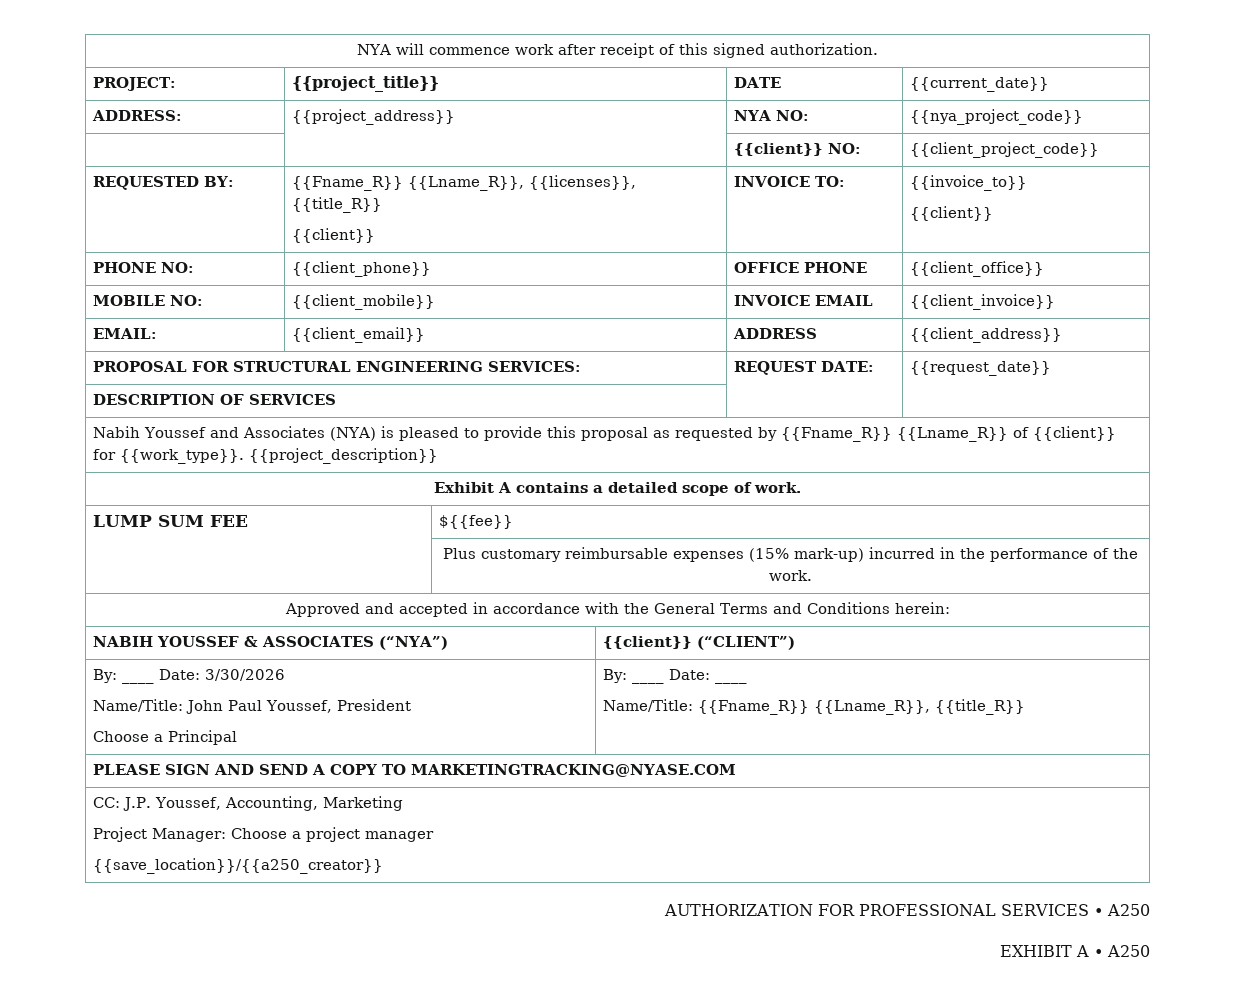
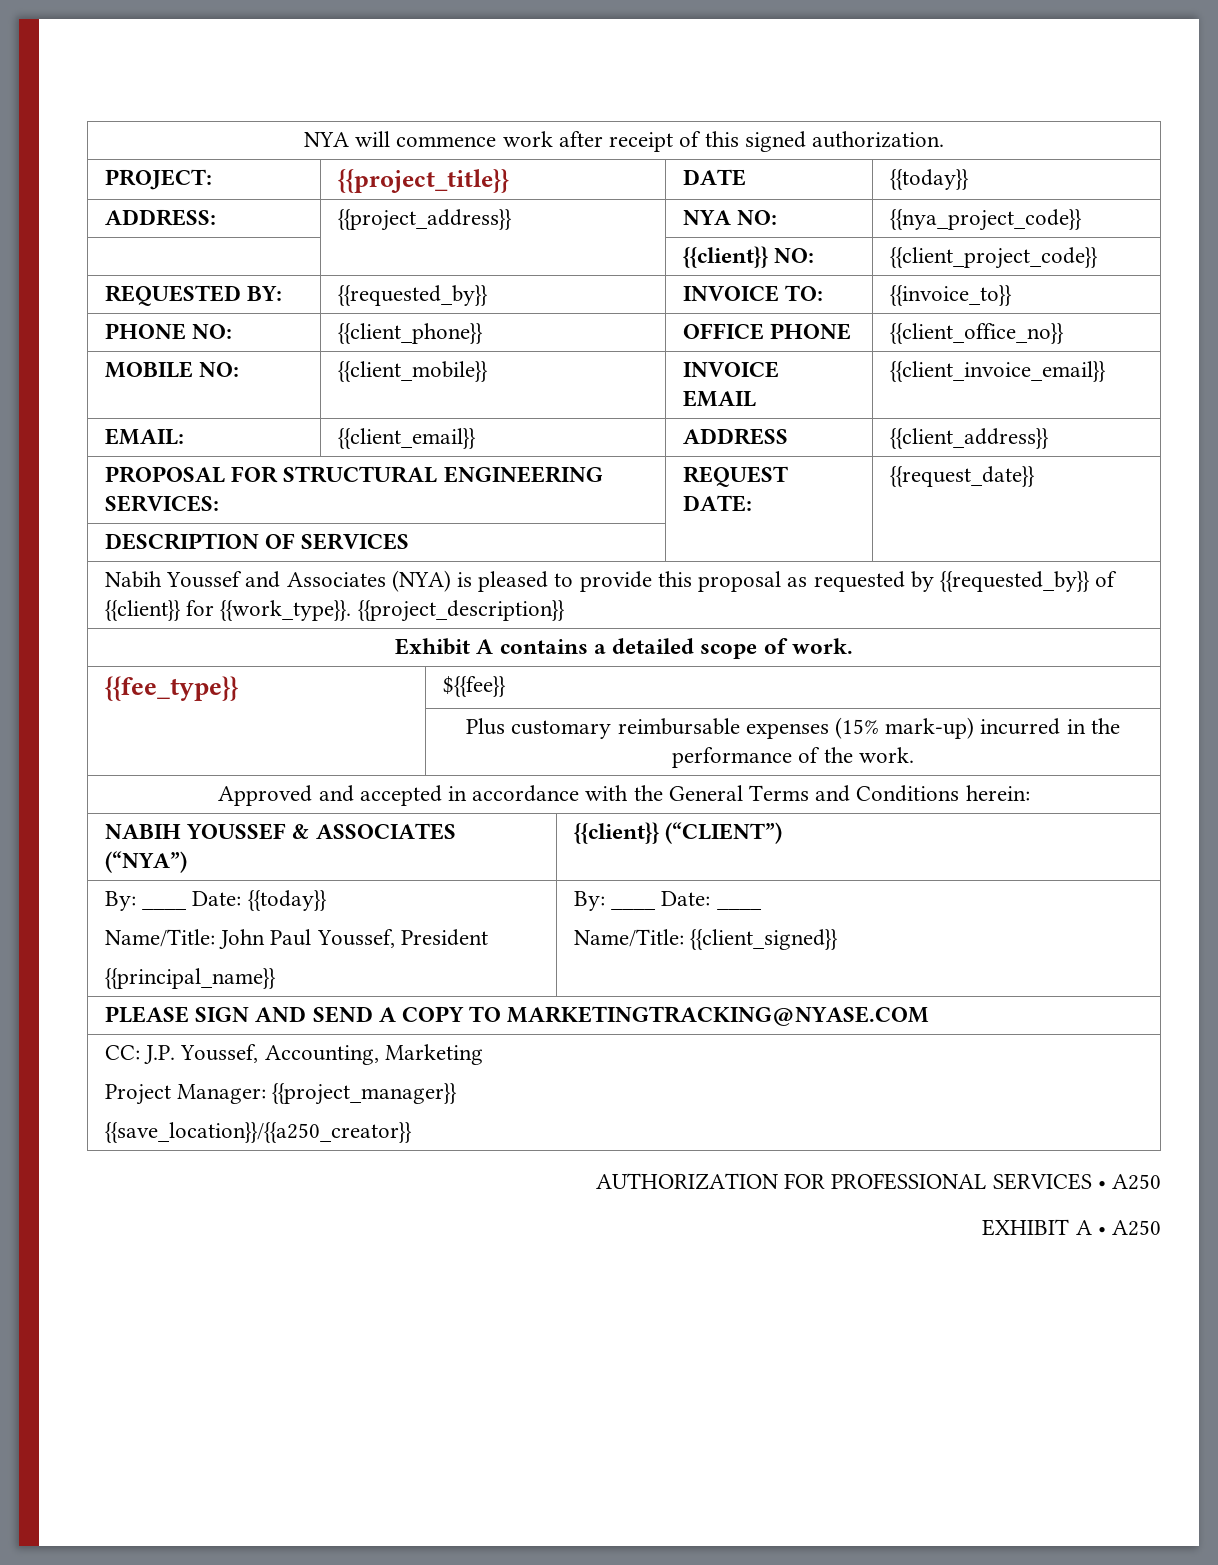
[910,77,1050,92] {{current_date}} -> [889,169,969,190] {{today}}
[292,175,637,191] [292,197,383,213] [292,228,376,243] {{Fname_R}} {{Lname_R}}, {{licenses}}, {{title_R}} // {{client}} -> [337,285,488,306] {{requested_by}}
[910,206,994,221] // {{client}} -> (1012, 295) none
[910,261,1045,277] {{client_office}} -> [889,323,1064,344] {{client_office_no}}
[910,294,1056,310] {{client_invoice}} -> [889,361,1106,382] {{client_invoice_email}}
[781,427,1009,442] {{Fname_R}} {{Lname_R}} -> [939,571,1090,592] {{requested_by}}
[93,515,249,527] LUMP SUM FEE -> [104,676,238,701] {{fee_type}}
[205,669,286,681] 3/30/2026 -> [247,890,327,911] {{today}}
[93,730,238,745] Choose a Principal -> [104,968,276,989] {{principal_name}}
[698,699,1026,715] {{Fname_R}} {{Lname_R}}, {{title_R}} -> [690,929,839,950] {{client_signed}}
[231,827,435,842] Choose a project manager -> [272,1083,458,1105] {{project_manager}}

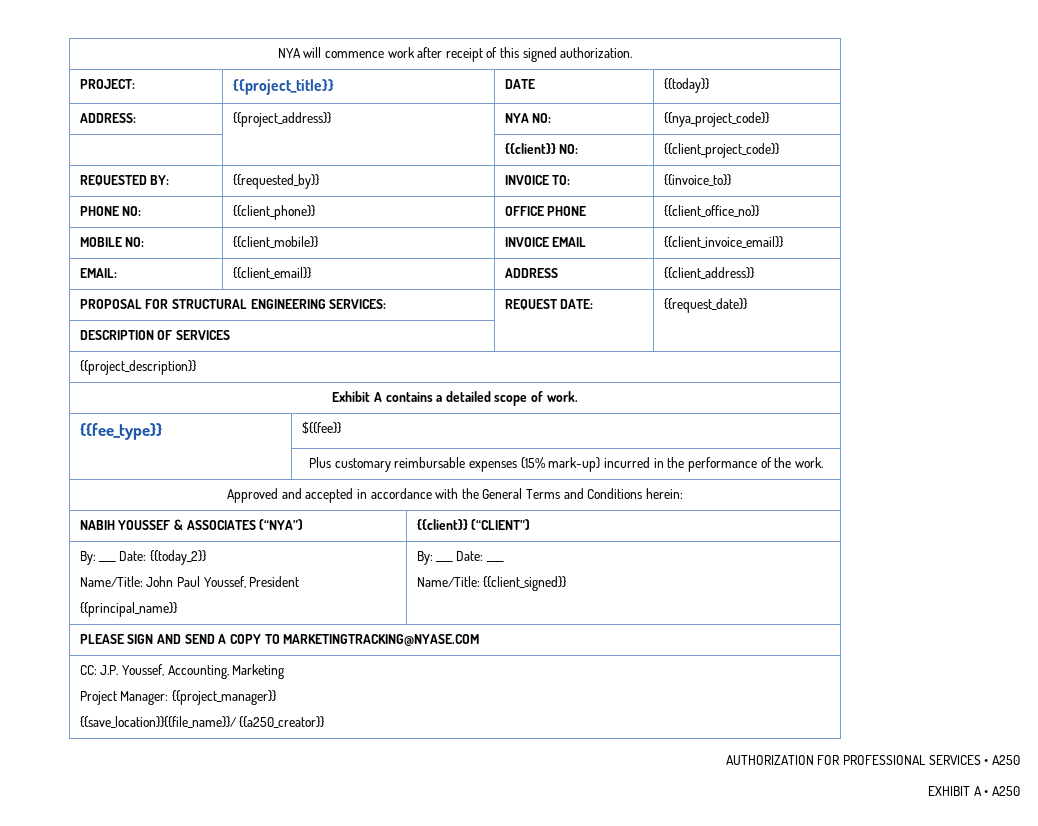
[104,570,1118,592] [104,600,352,621] Nabih Youssef and Associates (NYA) is pleased to provide this proposal as requested by {{requested_by}} of {{client}} for {{work_type}}. -> (231, 335) none
[247,890,327,911] {{today}} -> [149,550,206,565] {{today_2}}
[104,1122,412,1143] {{save_location}}/{{a250_creator}} -> [79,716,325,728] {{save_location}}{{file_name}}/ {{a250_creator}}

